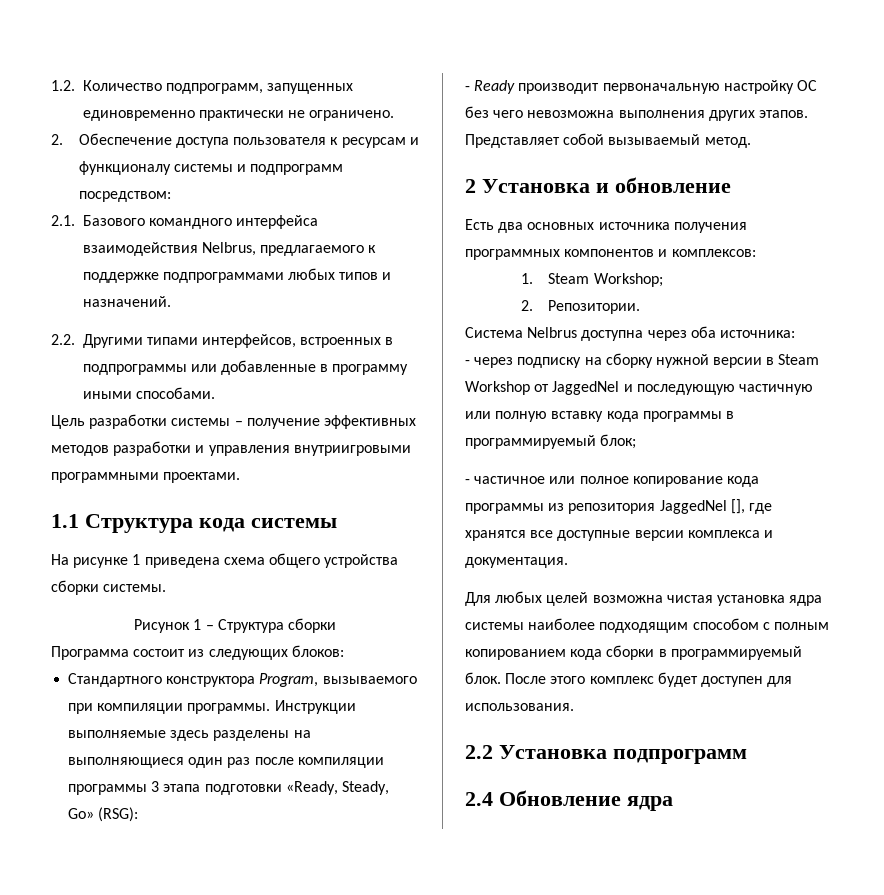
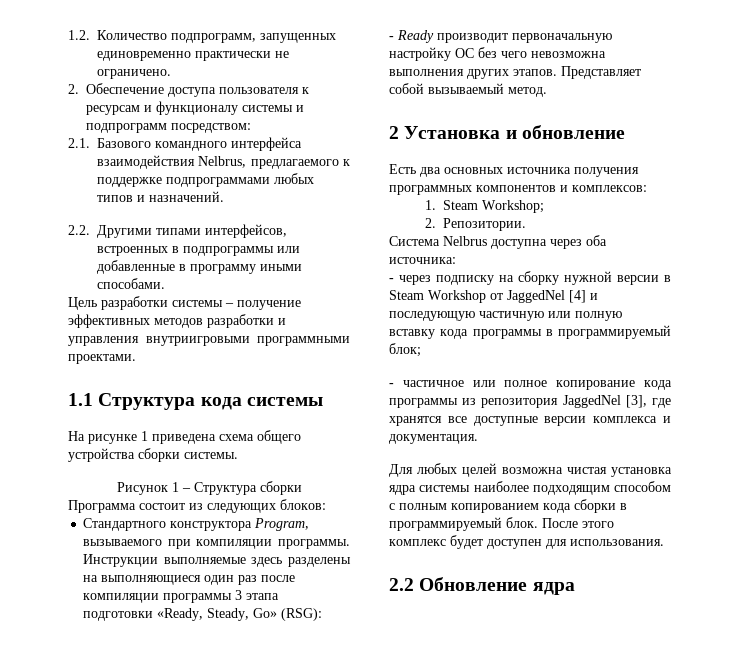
(620, 388) none -> [569,290,586,303] [4]
[730,499,745,514] [], -> [625,395,647,408] [3],
[499,745,747,764] [465,792,493,806] Установка подпрограмм // 2.4 -> (414, 584) none

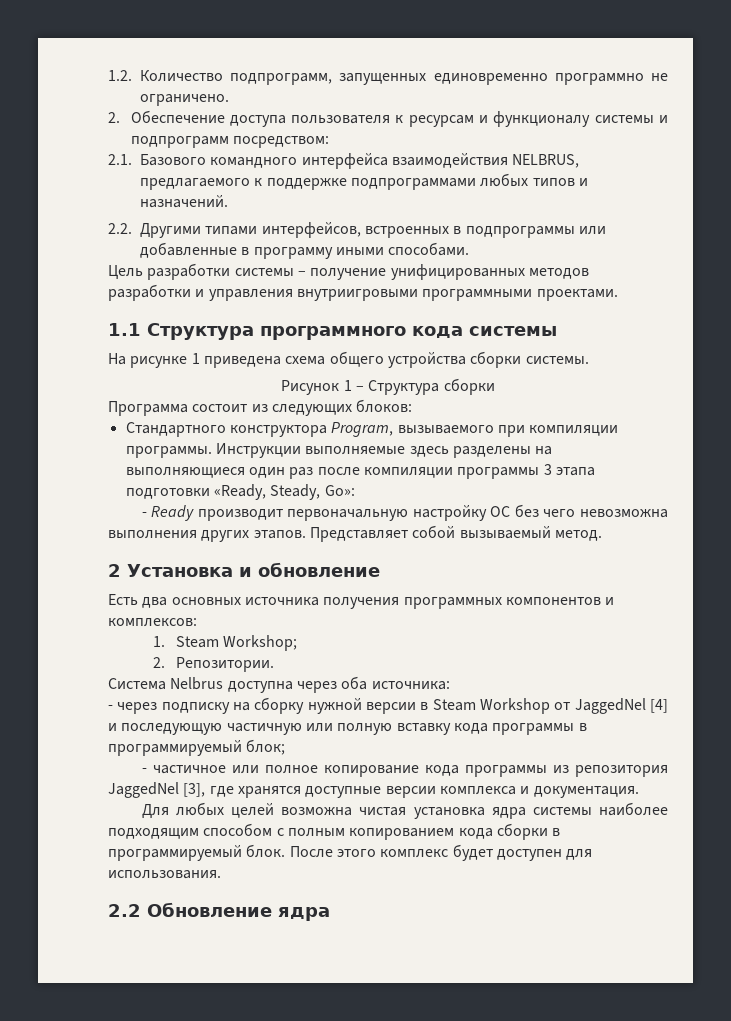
[195,51,271,61] практически -> [554,73,644,85] программно
[198,156,247,168] Nelbrus, -> [512,154,580,168] NELBRUS,
[68,314,150,328] эффективных -> [390,264,525,280] унифицированных
(196, 401) none -> [260,326,406,340] программного
[253,608,323,621] Go» (RSG): -> [324,485,355,496] Go»:
[447,416,467,423] все -> (301, 792) none

